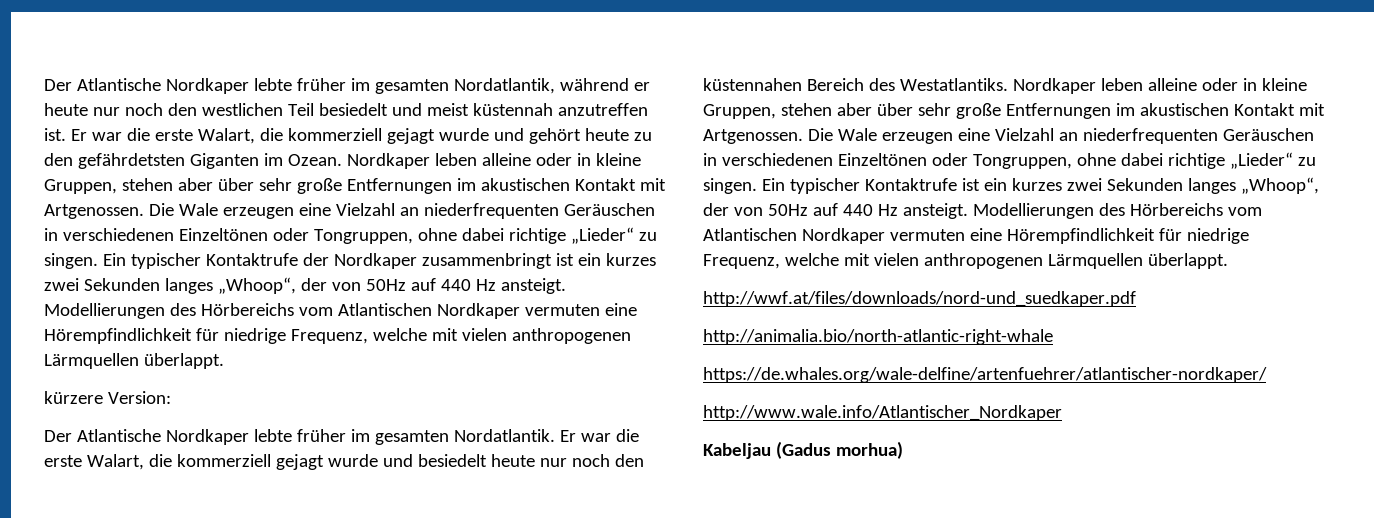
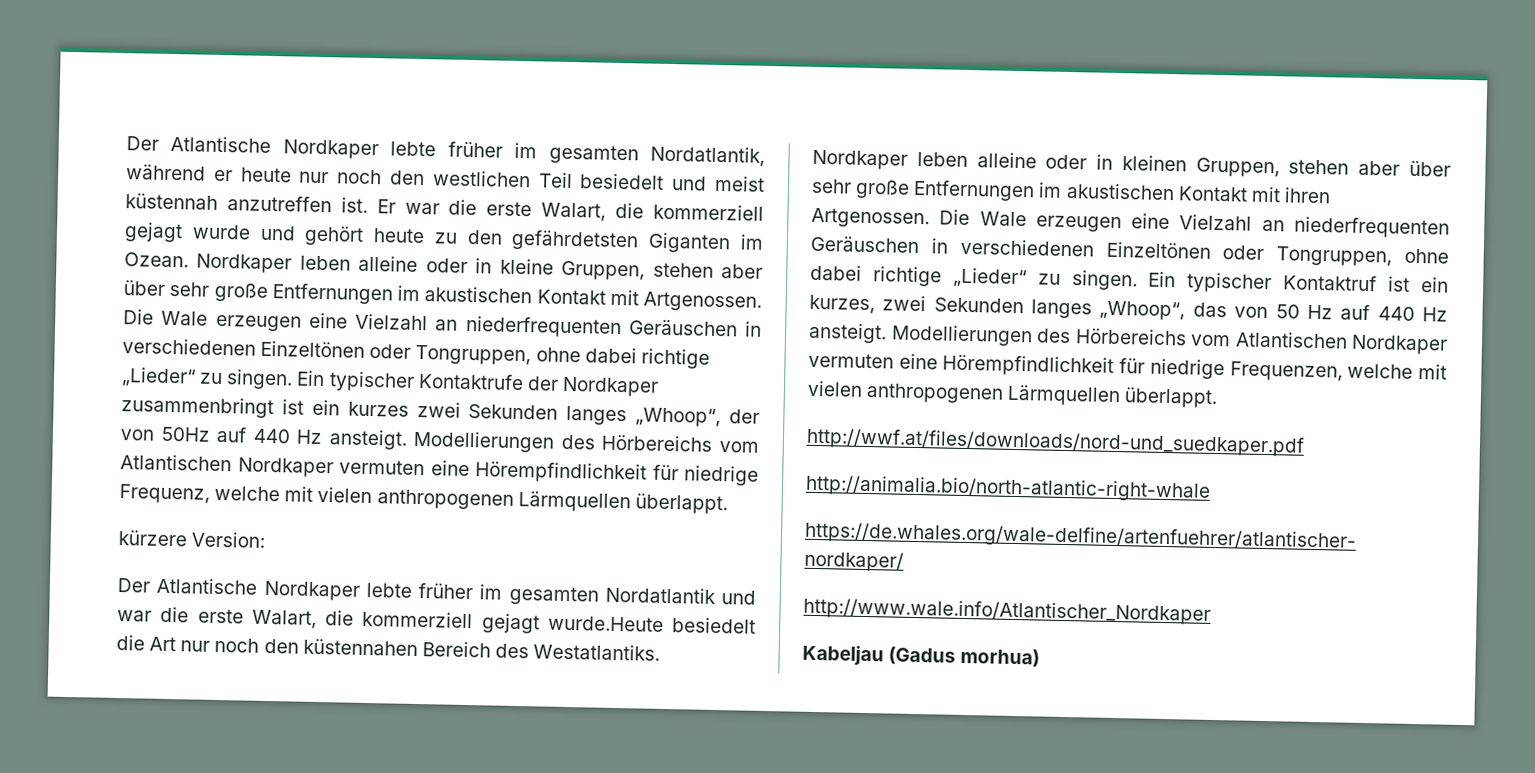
[453,429,639,442] [44,454,535,470] Nordatlantik. Er war die erste Walart, die kommerziell gejagt wurde und besiedelt heute -> [604,586,756,605] [117,606,756,634] [116,634,177,652] Nordatlantik und war die erste Walart, die kommerziell gejagt wurde.Heute besiedelt die Art
[1261,78,1307,91] kleine -> [1121,155,1187,172] kleinen
(1325, 109) none -> [1283,187,1331,204] ihren
[864,177,1319,194] [703,203,808,216] Kontaktrufe ist ein kurzes zwei Sekunden langes „Whoop“, der von 50Hz -> [1283,274,1449,293] [809,294,1333,321] Kontaktruf ist ein kurzes, zwei Sekunden langes „Whoop“, das von 50 Hz
[703,254,780,269] Frequenz, -> [1229,361,1343,382] Frequenzen,

